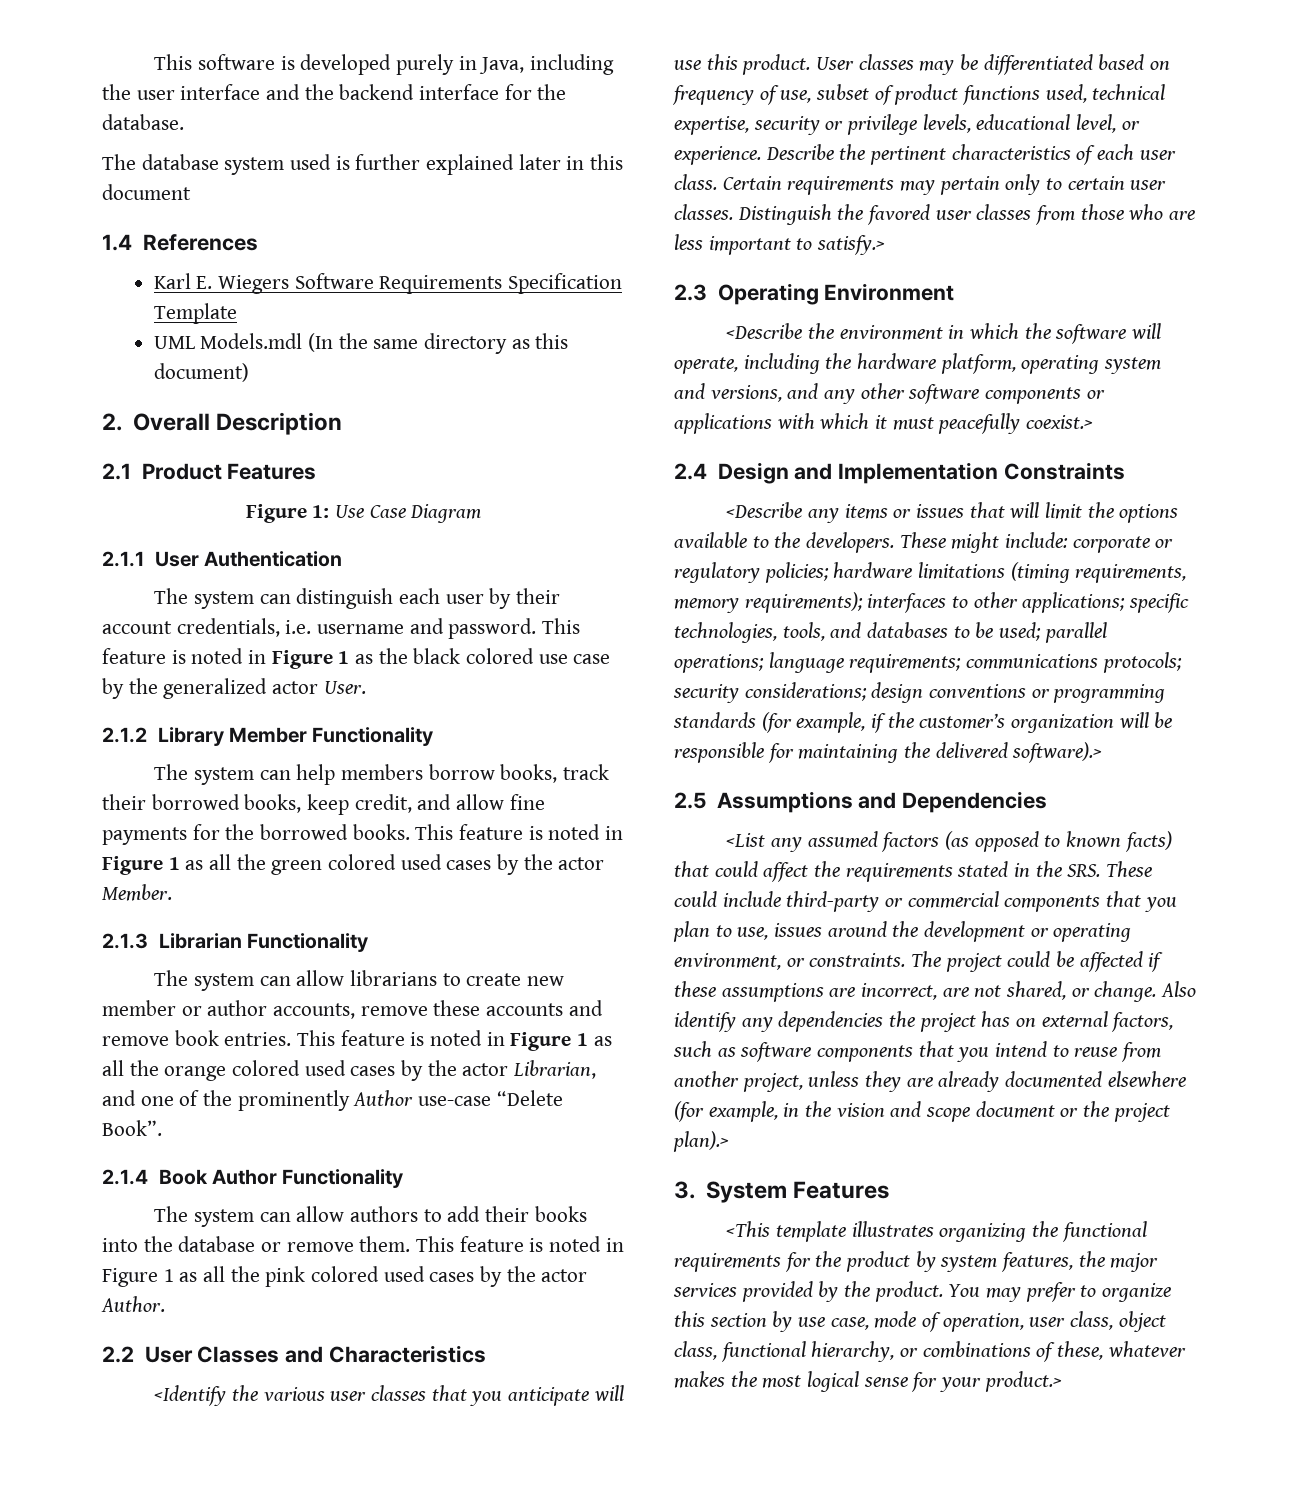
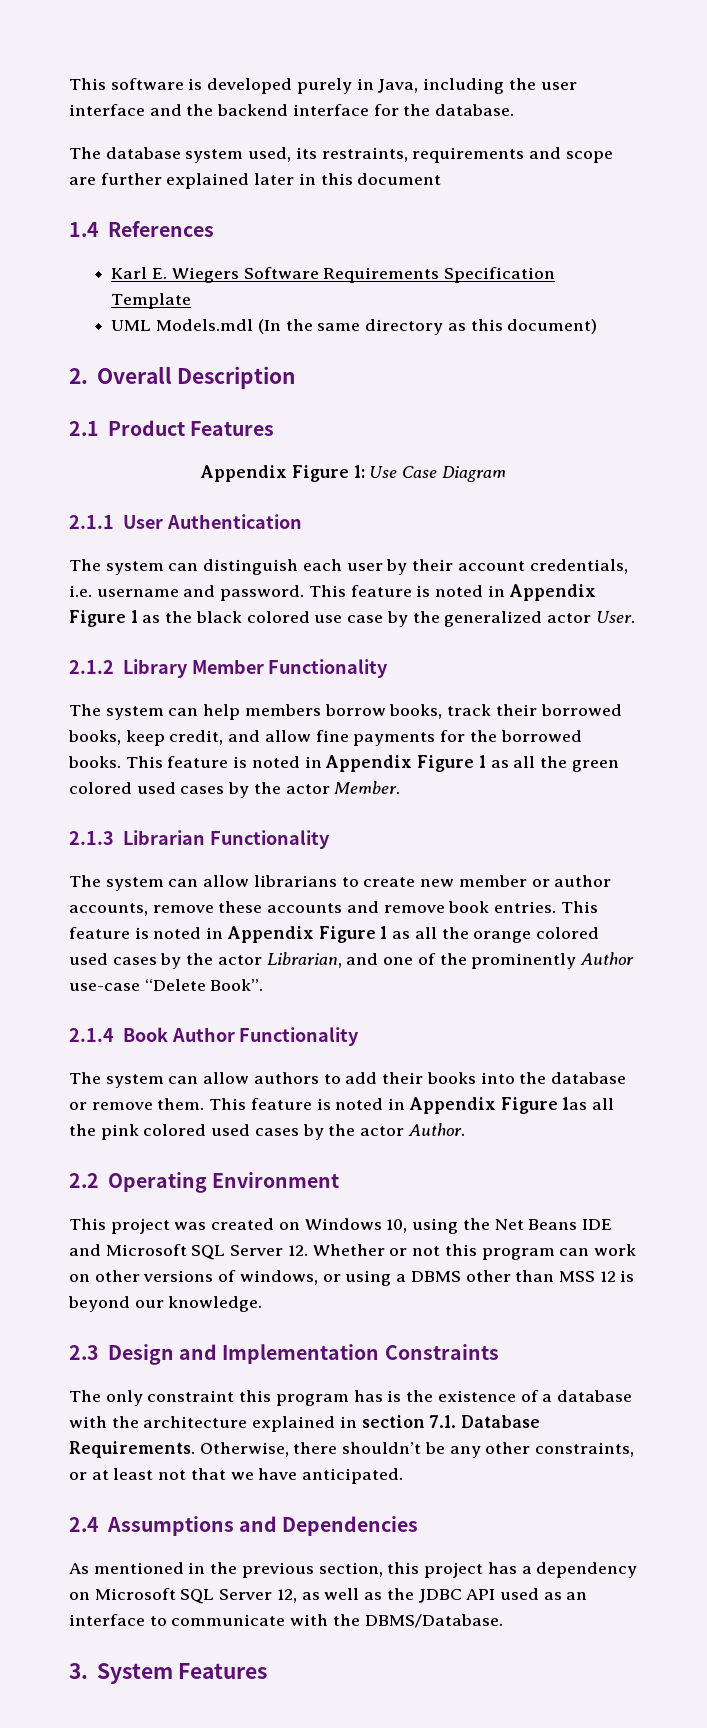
[290,154,350,170] used is -> [248,147,613,163] [69,177,96,185] used, its restraints, requirements and scope are
(317, 471) none -> [200,465,288,482] Appendix
(267, 657) none -> [508,584,596,601] Appendix
(624, 833) none -> [325,755,413,772] Appendix
(505, 1039) none -> [226,926,314,943] Appendix
[102,1268,198,1287] Figure 1 as -> [408,1097,588,1114] Appendix Figure 1as
[144,1345,486,1363] [154,1385,624,1406] [674,54,1171,75] [672,84,1166,105] [674,114,1140,135] [674,144,1176,165] [674,174,1167,195] [674,204,1196,225] [674,234,886,255] [674,283,955,305] [726,323,1161,344] [674,353,1162,374] [674,383,1105,404] [674,413,1094,434] [674,462,1125,484] [726,502,1179,523] [674,532,1174,553] [674,562,1187,583] [674,592,1190,613] [674,622,1107,643] [674,652,1182,673] [673,682,1166,703] [673,712,1173,733] [674,742,1103,763] [674,791,1048,813] [726,831,1172,852] [674,861,1153,882] [674,891,1177,912] [673,921,1132,942] [674,951,1164,972] [674,981,1197,1002] [674,1011,1174,1032] [673,1041,1162,1062] [674,1071,1186,1092] [674,1101,1170,1122] [673,1131,729,1152] [674,1181,889,1203] [726,1221,1147,1242] [674,1251,1159,1272] [673,1281,1172,1302] [674,1311,1166,1332] [674,1341,1186,1362] [674,1371,1062,1392] User Classes and Characteristics // <Identify the various user classes that you anticipate will use this product. User classes may be differentiated based on frequency of use, subset of product functions used, technical expertise, security or privilege levels, educational level, or experience. Describe the pertinent characteristics of each user class. Certain requirements may pertain only to certain user classes. Distinguish the favored user classes from those who are less important to satisfy.> // 2.3 Operating Environment // <Describe the environment in which the software will operate, including the hardware platform, operating system and versions, and any other software components or applications with which it must peacefully coexist.> // 2.4 Design and Implementation Constraints // <Describe any items or issues that will limit the options available to the developers. These might include: corporate or regulatory policies; hardware limitations (timing requirements, memory requirements); interfaces to other applications; specific technologies, tools, and databases to be used; parallel operations; language requirements; communications protocols; security considerations; design conventions or programming standards (for example, if the customer’s organization will be responsible for maintaining the delivered software).> // 2.5 Assumptions and Dependencies // <List any assumed factors (as opposed to known facts) that could affect the requirements stated in the SRS. These could include third-party or commercial components that you plan to use, issues around the development or operating environment, or constraints. The project could be affected if these assumptions are incorrect, are not shared, or change. Also identify any dependencies the project has on external factors, such as software components that you intend to reuse from another project, unless they are already documented elsewhere (for example, in the vision and scope document or the project plan).> // 3. System Features // <This template illustrates organizing the functional requirements for the product by system features, the major services provided by the product. You may prefer to organize this section by use case, mode of operation, user class, object class, functional hierarchy, or combinations of these, whatever makes the most logical sense for your product.> -> [107,1172,340,1193] [69,1218,612,1234] [69,1244,636,1260] [69,1270,635,1286] [68,1296,263,1312] [69,1344,499,1365] [69,1390,632,1406] [69,1415,541,1432] [69,1441,635,1458] [69,1468,404,1484] [69,1516,419,1536] [69,1562,638,1578] [69,1588,588,1604] [69,1614,503,1628] [69,1663,268,1684] Operating Environment // This project was created on Windows 10, using the Net Beans IDE and Microsoft SQL Server 12. Whether or not this program can work on other versions of windows, or using a DBMS other than MSS 12 is beyond our knowledge. // 2.3 Design and Implementation Constraints // The only constraint this program has is the existence of a database with the architecture explained in section 7.1. Database Requirements. Otherwise, there shouldn’t be any other constraints, or at least not that we have anticipated. // 2.4 Assumptions and Dependencies // As mentioned in the previous section, this project has a dependency on Microsoft SQL Server 12, as well as the JDBC API used as an interface to communicate with the DBMS/Database. // 3. System Features

